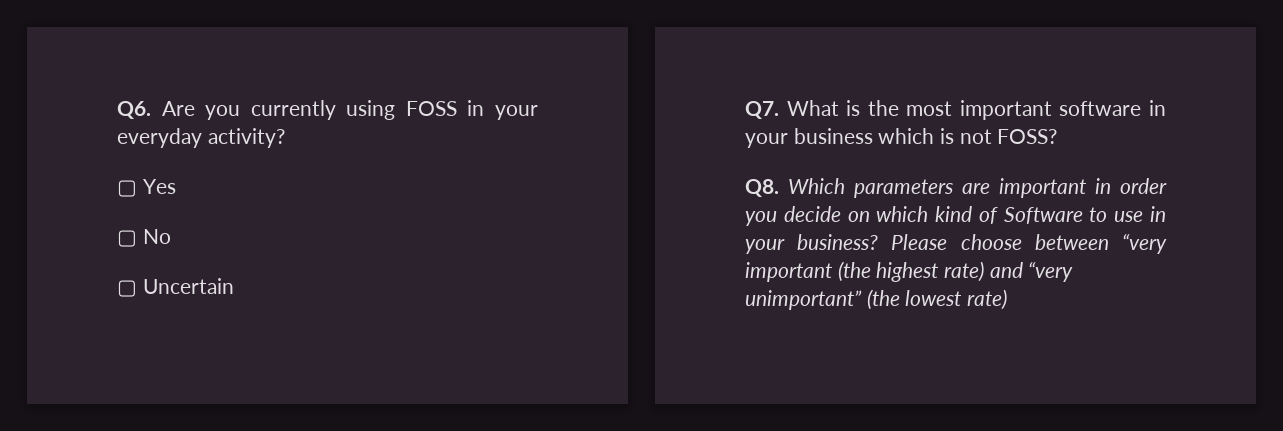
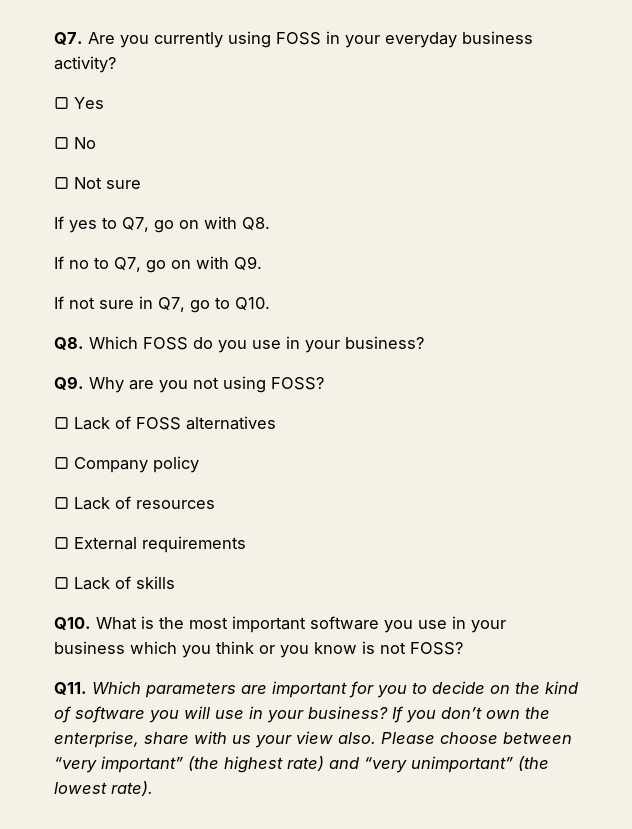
[117,101,151,119] Q6. -> [54,32,83,45] Q7.
(202, 138) none -> [462,31,533,44] business
[142,278,234,294] [745,101,779,119] Uncertain // Q7. -> [74,177,141,189] [54,216,270,233] [54,256,262,273] [54,296,270,313] [54,336,424,353] [54,376,324,393] [54,416,276,430] [54,456,199,473] [54,496,215,510] [54,536,246,553] [54,576,175,590] [54,617,91,630] Not sure // If yes to Q7, go on with Q8. // If no to Q7, go on with Q9. // If not sure in Q7, go to Q10. // Q8. Which FOSS do you use in your business? // Q9. Why are you not using FOSS? // ▢ Lack of FOSS alternatives // ▢ Company policy // ▢ Lack of resources // ▢ External requirements // ▢ Lack of skills // Q10.
(1142, 108) none -> [384,620,447,633] you use
(935, 136) none -> [182,641,357,658] you think or you know
[745,179,779,197] Q8. -> [54,682,87,695] Q11.
[1095,178,1167,194] [745,211,777,226] in order you -> [349,681,427,698] for you to
[876,206,929,222] which -> [515,682,540,694] the
[1003,206,1166,224] [745,234,879,254] Software to use in your business? -> [75,706,550,723] [54,731,376,748] software you will use in your business? If you don’t own the enterprise, share with us your view also.
[745,262,833,282] important -> [101,756,183,773] important”
[967,289,1008,310] rate) -> [111,781,153,796] rate).

